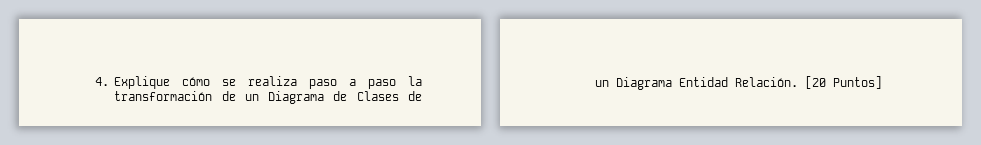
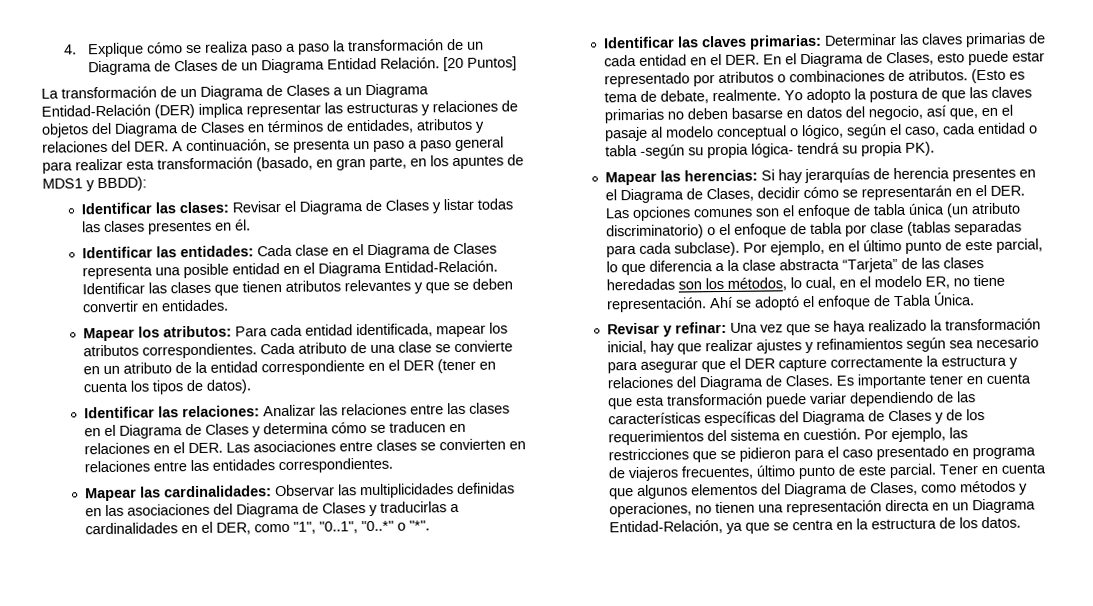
(883, 82) none -> [41,83,429,100] [41,100,518,119] [41,118,485,138] [42,136,504,154] [42,154,524,174] [42,176,147,192] [81,198,514,215] [82,219,252,235] [82,242,498,259] [82,260,499,280] [82,278,514,296] [82,299,230,313] [83,322,509,342] [83,340,514,359] [83,358,497,376] [83,379,253,395] [84,402,511,419] [84,421,467,439] [84,438,527,455] [84,457,394,474] [85,482,516,502] [85,501,461,518] [85,520,431,535] [603,32,1047,50] [604,50,1046,68] [604,68,1026,88] [604,86,1033,104] [604,104,1014,124] [605,122,1039,142] [605,141,936,159] [605,167,1037,186] [605,184,1026,204] [605,202,1022,222] [606,220,1023,240] [606,238,1044,258] [606,257,985,276] [606,274,1006,291] [606,292,976,313] [607,318,1042,337] [607,336,1040,355] [607,355,1019,374] [607,373,1032,391] [608,391,977,410] [608,409,986,427] [608,427,969,446] [608,445,1037,463] [608,463,1047,482] [609,480,1029,500] [609,498,1037,518] [609,516,1022,535] // La transformación de un Diagrama de Clases a un Diagrama Entidad-Relación (DER) implica representar las estructuras y relaciones de objetos del Diagrama de Clases en términos de entidades, atributos y relaciones del DER. A continuación, se presenta un paso a paso general para realizar esta transformación (basado, en gran parte, en los apuntes de MDS1 y BBDD): // Identificar las clases: Revisar el Diagrama de Clases y listar todas las clases presentes en él. // Identificar las entidades: Cada clase en el Diagrama de Clases representa una posible entidad en el Diagrama Entidad-Relación. Identificar las clases que tienen atributos relevantes y que se deben convertir en entidades. // Mapear los atributos: Para cada entidad identificada, mapear los atributos correspondientes. Cada atributo de una clase se convierte en un atributo de la entidad correspondiente en el DER (tener en cuenta los tipos de datos). // Identificar las relaciones: Analizar las relaciones entre las clases en el Diagrama de Clases y determina cómo se traducen en relaciones en el DER. Las asociaciones entre clases se convierten en relaciones entre las entidades correspondientes. // Mapear las cardinalidades: Observar las multiplicidades definidas en las asociaciones del Diagrama de Clases y traducirlas a cardinalidades en el DER, como "1", "0..1", "0..*" o "*". // Identificar las claves primarias: Determinar las claves primarias de cada entidad en el DER. En el Diagrama de Clases, esto puede estar representado por atributos o combinaciones de atributos. (Esto es tema de debate, realmente. Yo adopto la postura de que las claves primarias no deben basarse en datos del negocio, así que, en el pasaje al modelo conceptual o lógico, según el caso, cada entidad o tabla -según su propia lógica- tendrá su propia PK). // Mapear las herencias: Si hay jerarquías de herencia presentes en el Diagrama de Clases, decidir cómo se representarán en el DER. Las opciones comunes son el enfoque de tabla única (un atributo discriminatorio) o el enfoque de tabla por clase (tablas separadas para cada subclase). Por ejemplo, en el último punto de este parcial, lo que diferencia a la clase abstracta “Tarjeta” de las clases heredadas son los métodos, lo cual, en el modelo ER, no tiene representación. Ahí se adoptó el enfoque de Tabla Única. // Revisar y refinar: Una vez que se haya realizado la transformación inicial, hay que realizar ajustes y refinamientos según sea necesario para asegurar que el DER capture correctamente la estructura y relaciones del Diagrama de Clases. Es importante tener en cuenta que esta transformación puede variar dependiendo de las características específicas del Diagrama de Clases y de los requerimientos del sistema en cuestión. Por ejemplo, las restricciones que se pidieron para el caso presentado en programa de viajeros frecuentes, último punto de este parcial. Tener en cuenta que algunos elementos del Diagrama de Clases, como métodos y operaciones, no tienen una representación directa en un Diagrama Entidad-Relación, ya que se centra en la estructura de los datos.

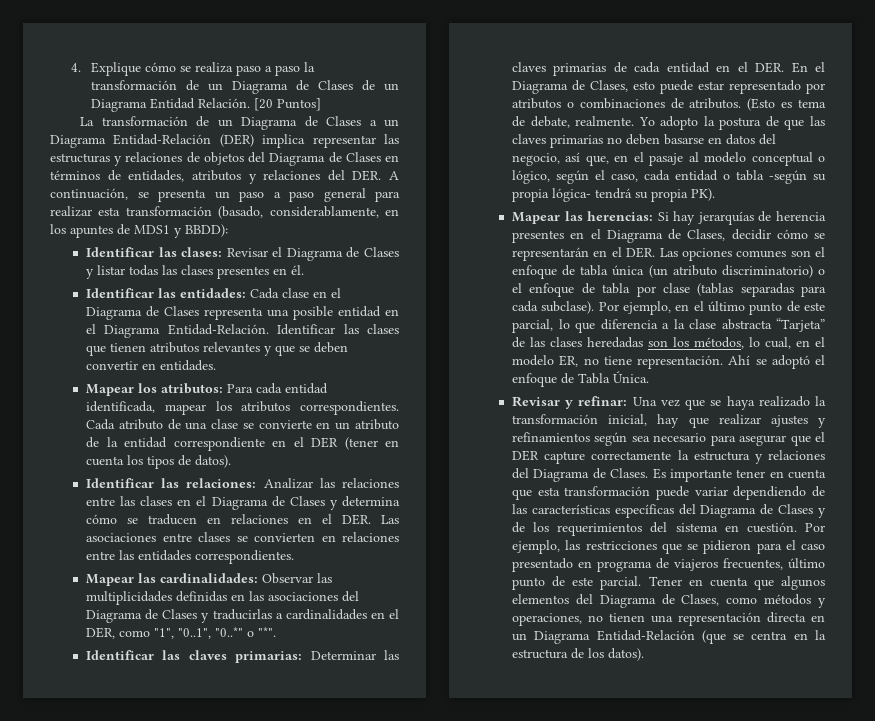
[316,156,407,171] en gran parte, -> [269,206,379,218] considerablamente,
[609,520,771,535] Entidad-Relación, ya que -> [596,630,726,644] Entidad-Relación (que
[981,516,1022,529] datos. -> [608,648,645,661] datos).

